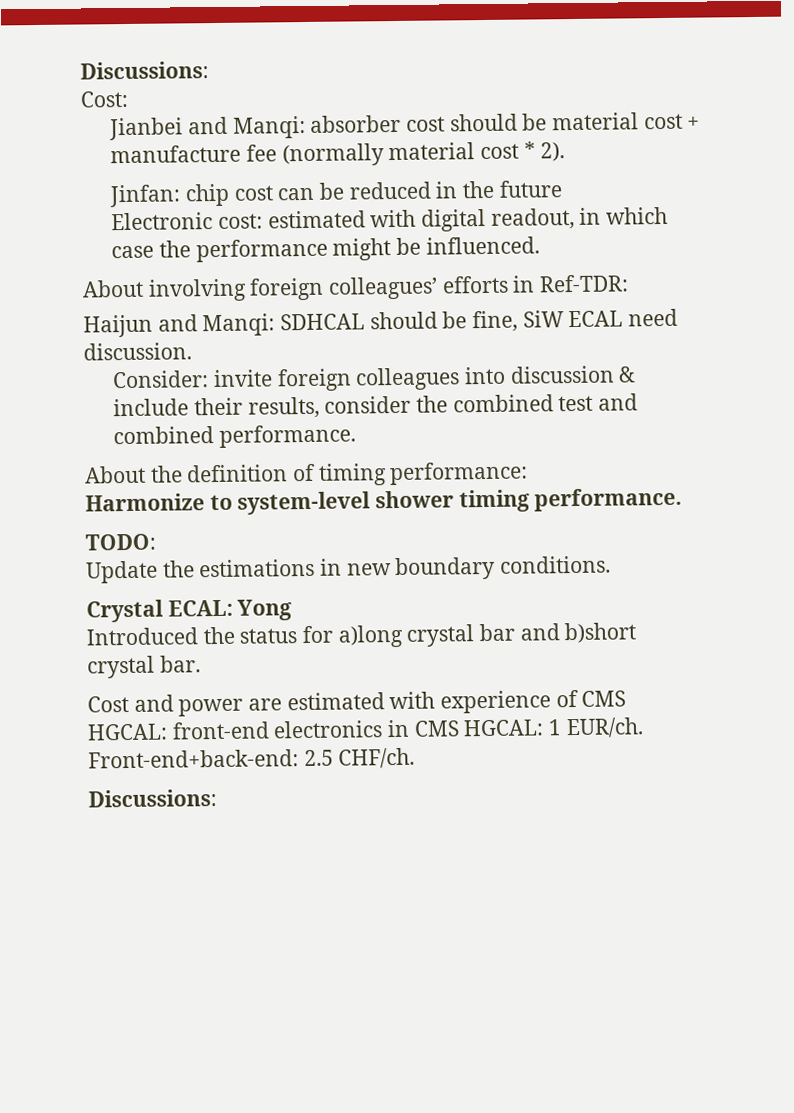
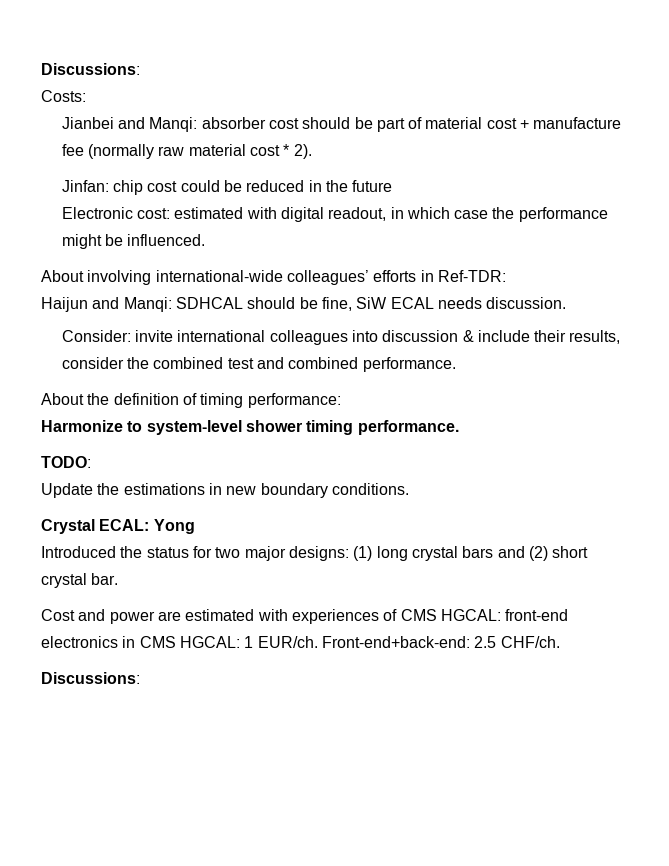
[80,90,128,108] Cost: -> [41,90,86,102] Costs:
(548, 122) none -> [376,117,423,132] part of
(384, 155) none -> [158,146,185,156] raw
[277,187,316,201] can -> [180,180,220,192] could
[249,277,325,301] foreign -> [155,270,283,282] international-wide
[628,308,679,327] need -> [437,297,482,309] needs
[276,368,352,392] foreign -> [177,330,266,342] international
[337,622,637,648] a)long crystal bar and b)short -> [215,546,589,561] two major designs: (1) long crystal bars and (2) short
[440,690,552,714] experience -> [291,609,379,624] experiences

